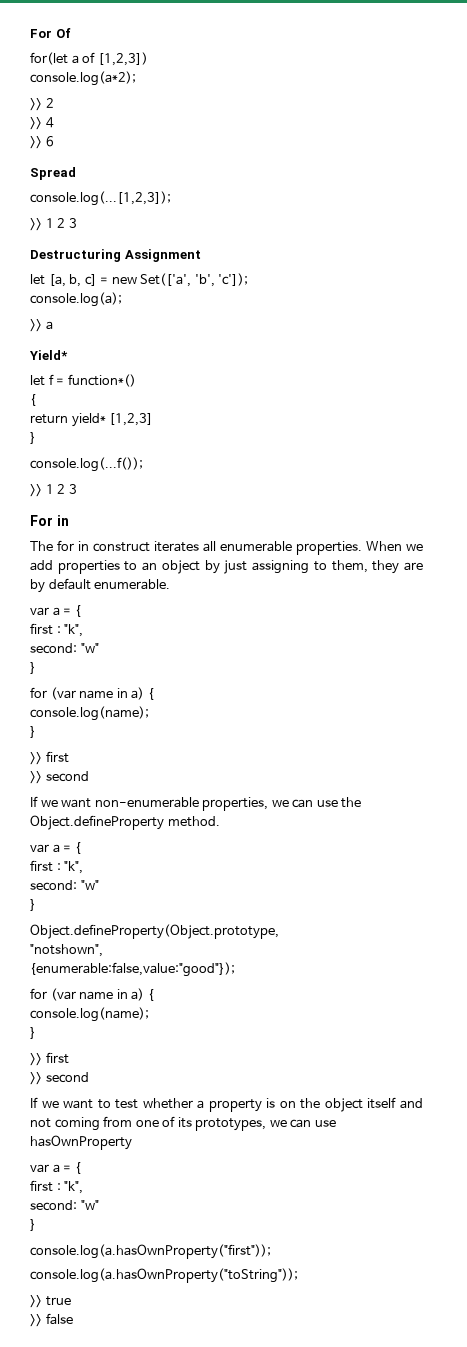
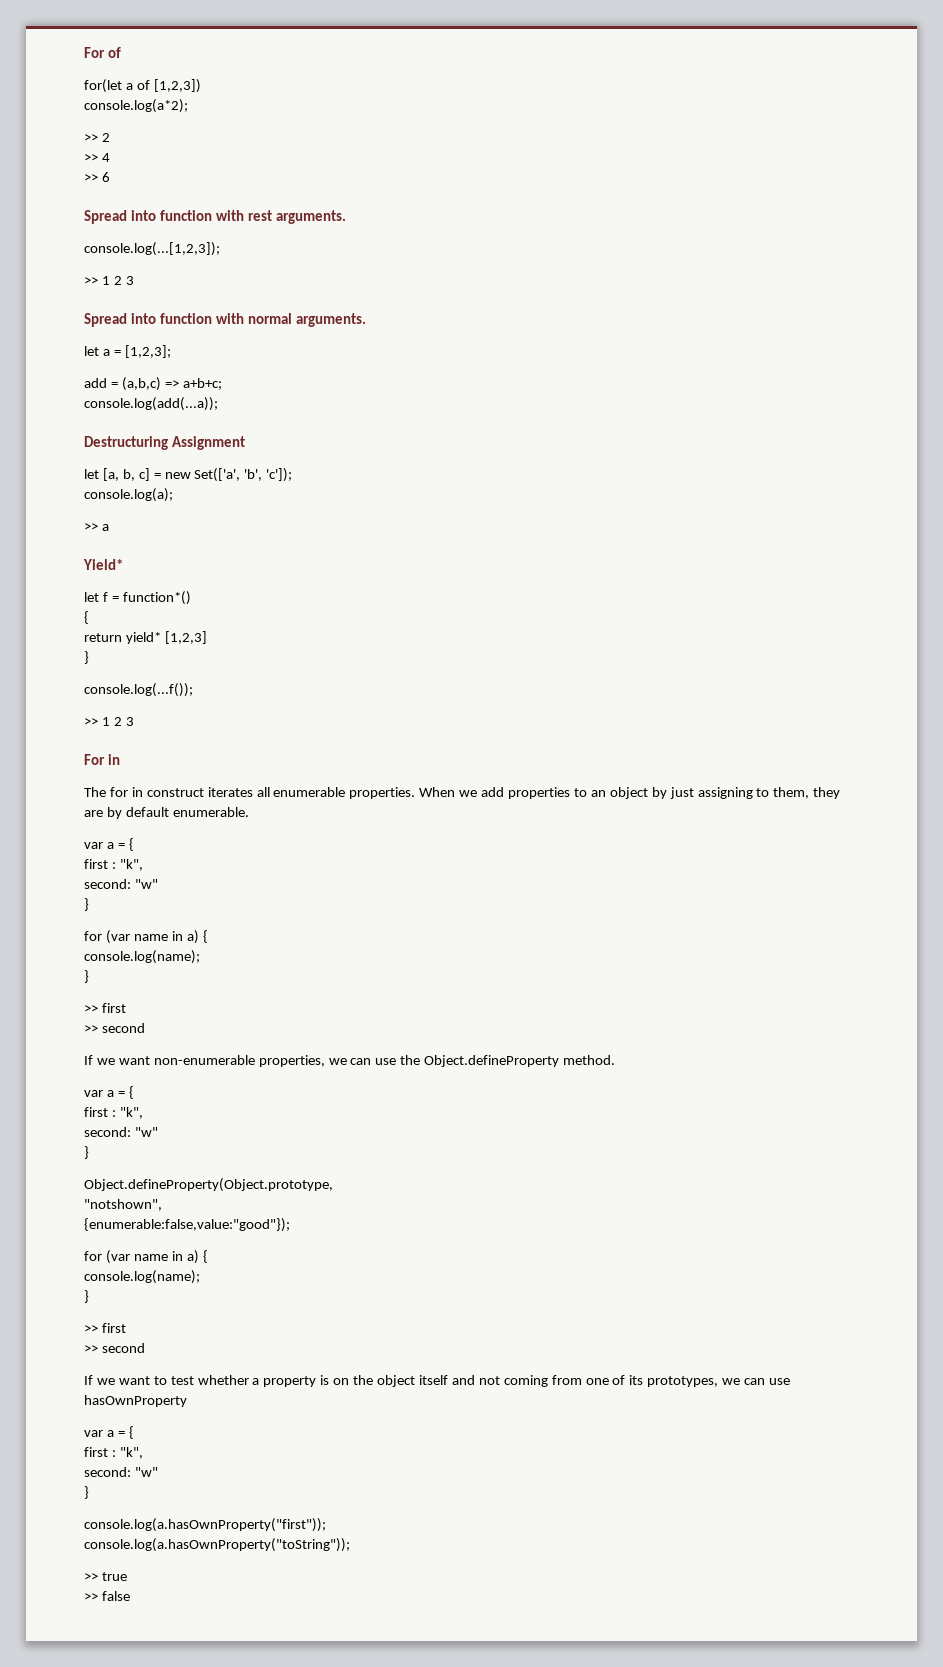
[30,28,71,38] For Of -> [84,47,121,58] For of
(76, 173) none -> [130,210,346,224] into function with rest arguments.
(77, 223) none -> [84,313,366,327] [84,345,171,358] [84,377,222,391] [84,397,218,411] // Spread into function with normal arguments. // let a = [1,2,3]; // add = (a,b,c) => a+b+c; // console.log(add(...a));

